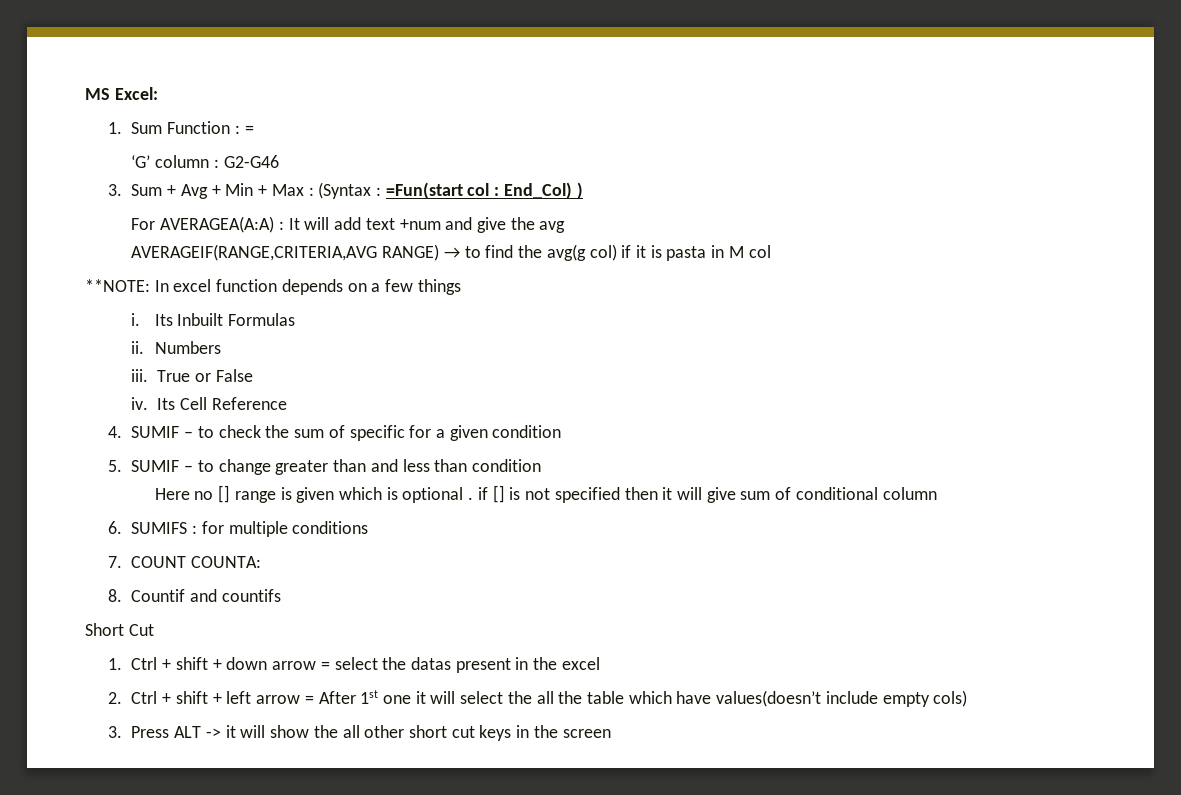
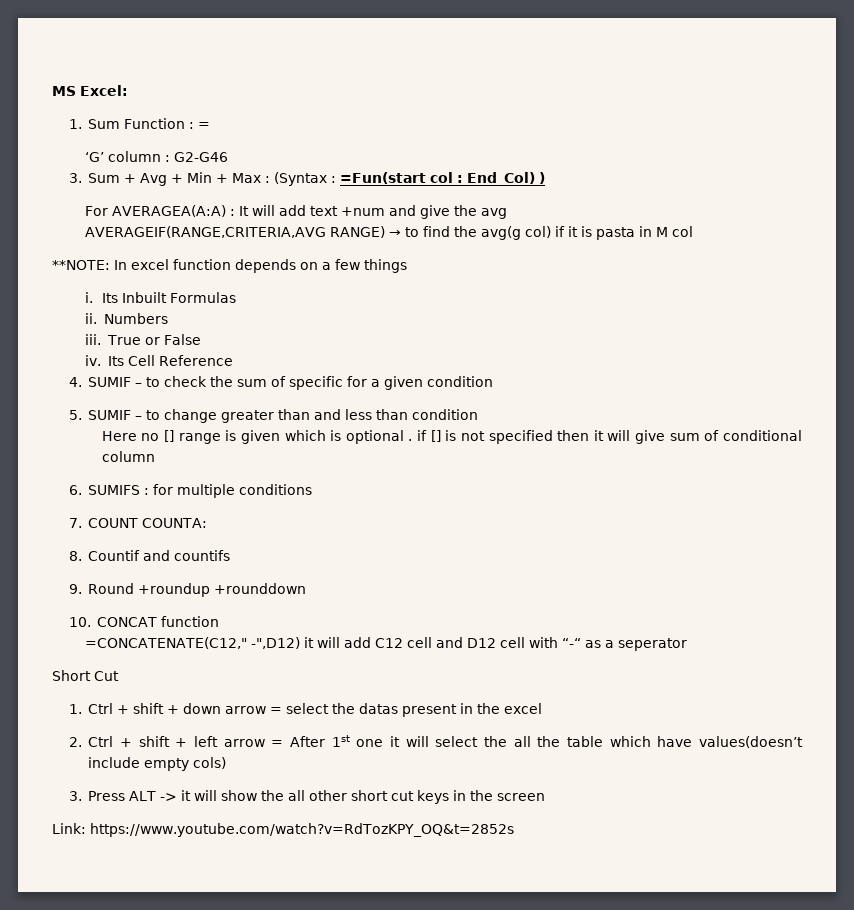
(281, 595) none -> [68,583,307,597] [68,616,220,627] [85,637,688,651] // 9. Round +roundup +rounddown // 10. CONCAT function // =CONCATENATE(C12," -",D12) it will add C12 cell and D12 cell with “-“ as a seperator
(611, 733) none -> [52,823,514,837] // Link: https://www.youtube.com/watch?v=RdTozKPY_OQ&t=2852s

